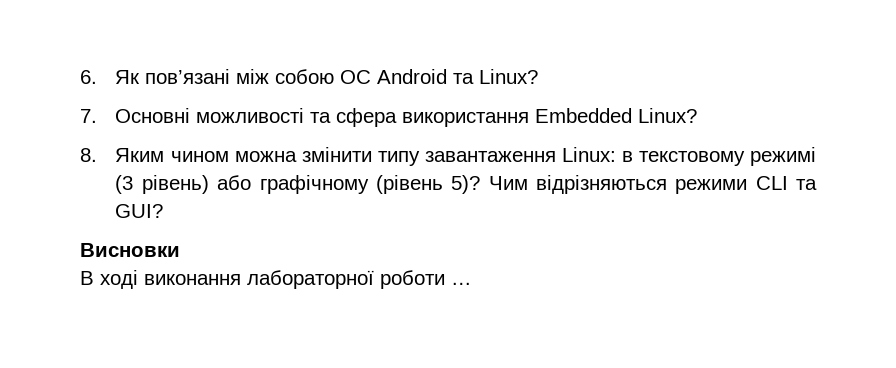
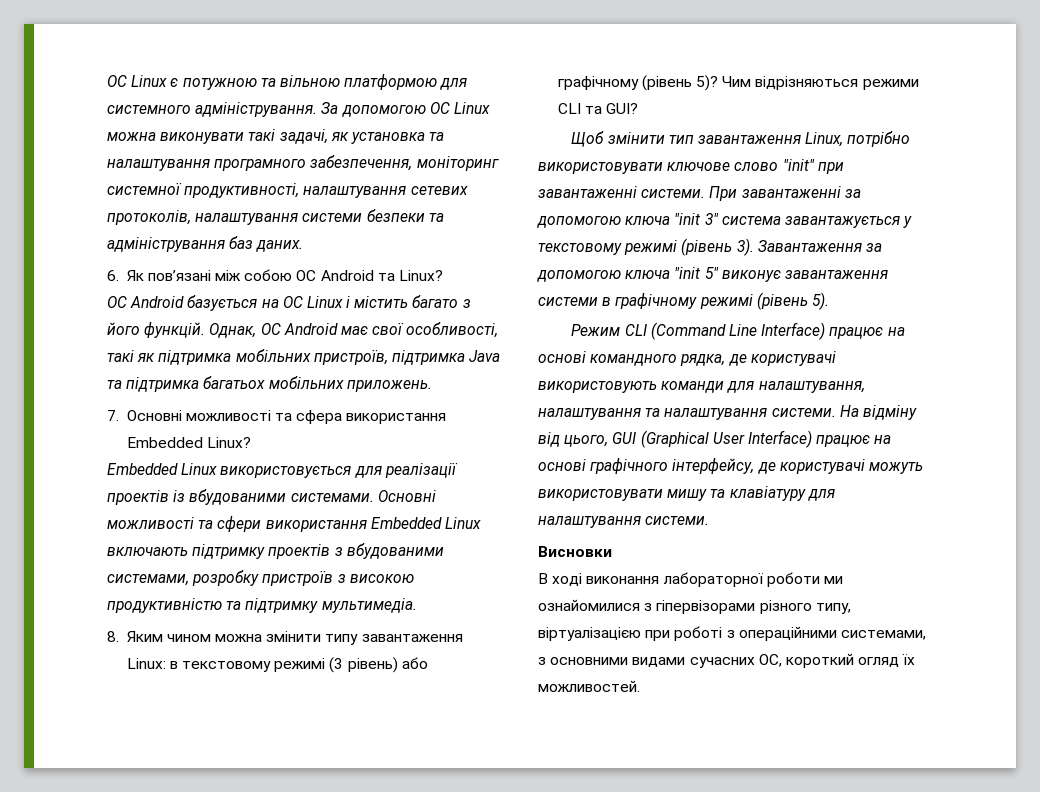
(80, 77) none -> [107,74,468,90] [107,102,490,117] [107,129,445,144] [107,155,499,171] [107,183,468,198] [107,209,444,225] [107,236,304,252] ОС Linux є потужною та вільною платформою для системного адміністрування. За допомогою ОС Linux можна виконувати такі задачі, як установка та налаштування програмного забезпечення, моніторинг системної продуктивності, налаштування сетевих протоколів, налаштування системи безпеки та адміністрування баз даних. //
(539, 76) none -> [107,295,471,311] [107,322,499,338] [107,349,501,365] [107,376,432,392] // ОС Android базується на ОС Linux і містить багато з його функцій. Однак, ОС Android має свої особливості, такі як підтримка мобільних пристроїв, підтримка Java та підтримка багатьох мобільних приложень.
(698, 115) none -> [107,463,458,478] [107,489,436,505] [107,516,481,532] [107,543,444,559] [107,570,414,586] [107,598,417,613] // Embedded Linux використовується для реалізації проектів із вбудованими системами. Основні можливості та сфери використання Embedded Linux включають підтримку проектів з вбудованими системами, розробку пристроїв з високою продуктивністю та підтримку мультимедіа.
(164, 211) none -> [571,131,911,147] [538,159,844,174] [538,186,861,201] [537,213,913,228] [538,238,882,256] [537,267,888,282] [538,292,829,310] [571,322,905,340] [538,351,836,366] [538,381,865,393] [538,405,917,420] [538,430,892,448] [538,458,923,474] [538,486,835,501] [538,516,710,528] // Щоб змінити тип завантаження Linux, потрібно використовувати ключове слово "init" при завантаженні системи. При завантаженні за допомогою ключа "init 3" система завантажується у текстовому режимі (рівень 3). Завантаження за допомогою ключа "init 5" виконує завантаження системи в графічному режимі (рівень 5). // Режим CLI (Command Line Interface) працює на основі командного рядка, де користувачі використовують команди для налаштування, налаштування та налаштування системи. На відміну від цього, GUI (Graphical User Interface) працює на основі графічного інтерфейсу, де користувачі можуть використовувати мишу та клавіатуру для налаштування системи.
[451,282,472,285] … -> [823,576,843,584] [538,599,851,614] [538,626,926,641] [538,653,916,668] [538,680,640,692] ми ознайомилися з гіпервізорами різного типу, віртуалізацією при роботі з операційними системами, з основними видами сучасних ОС, короткий огляд їх можливостей.

